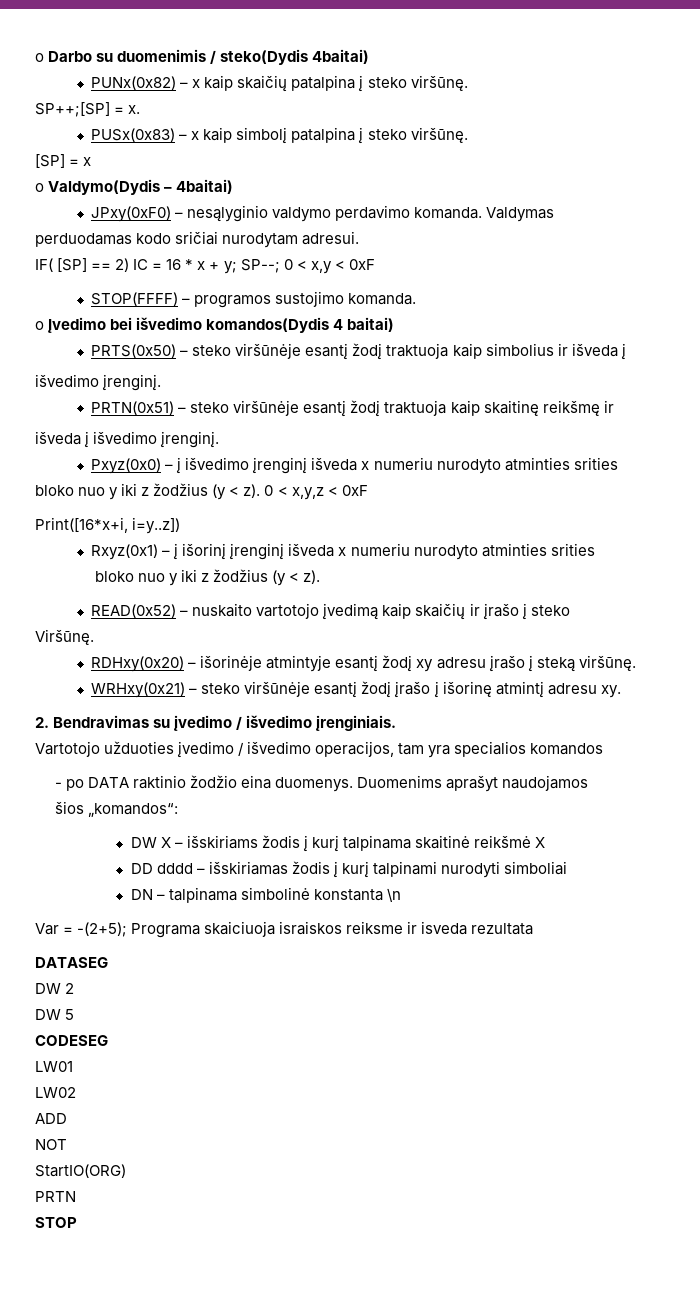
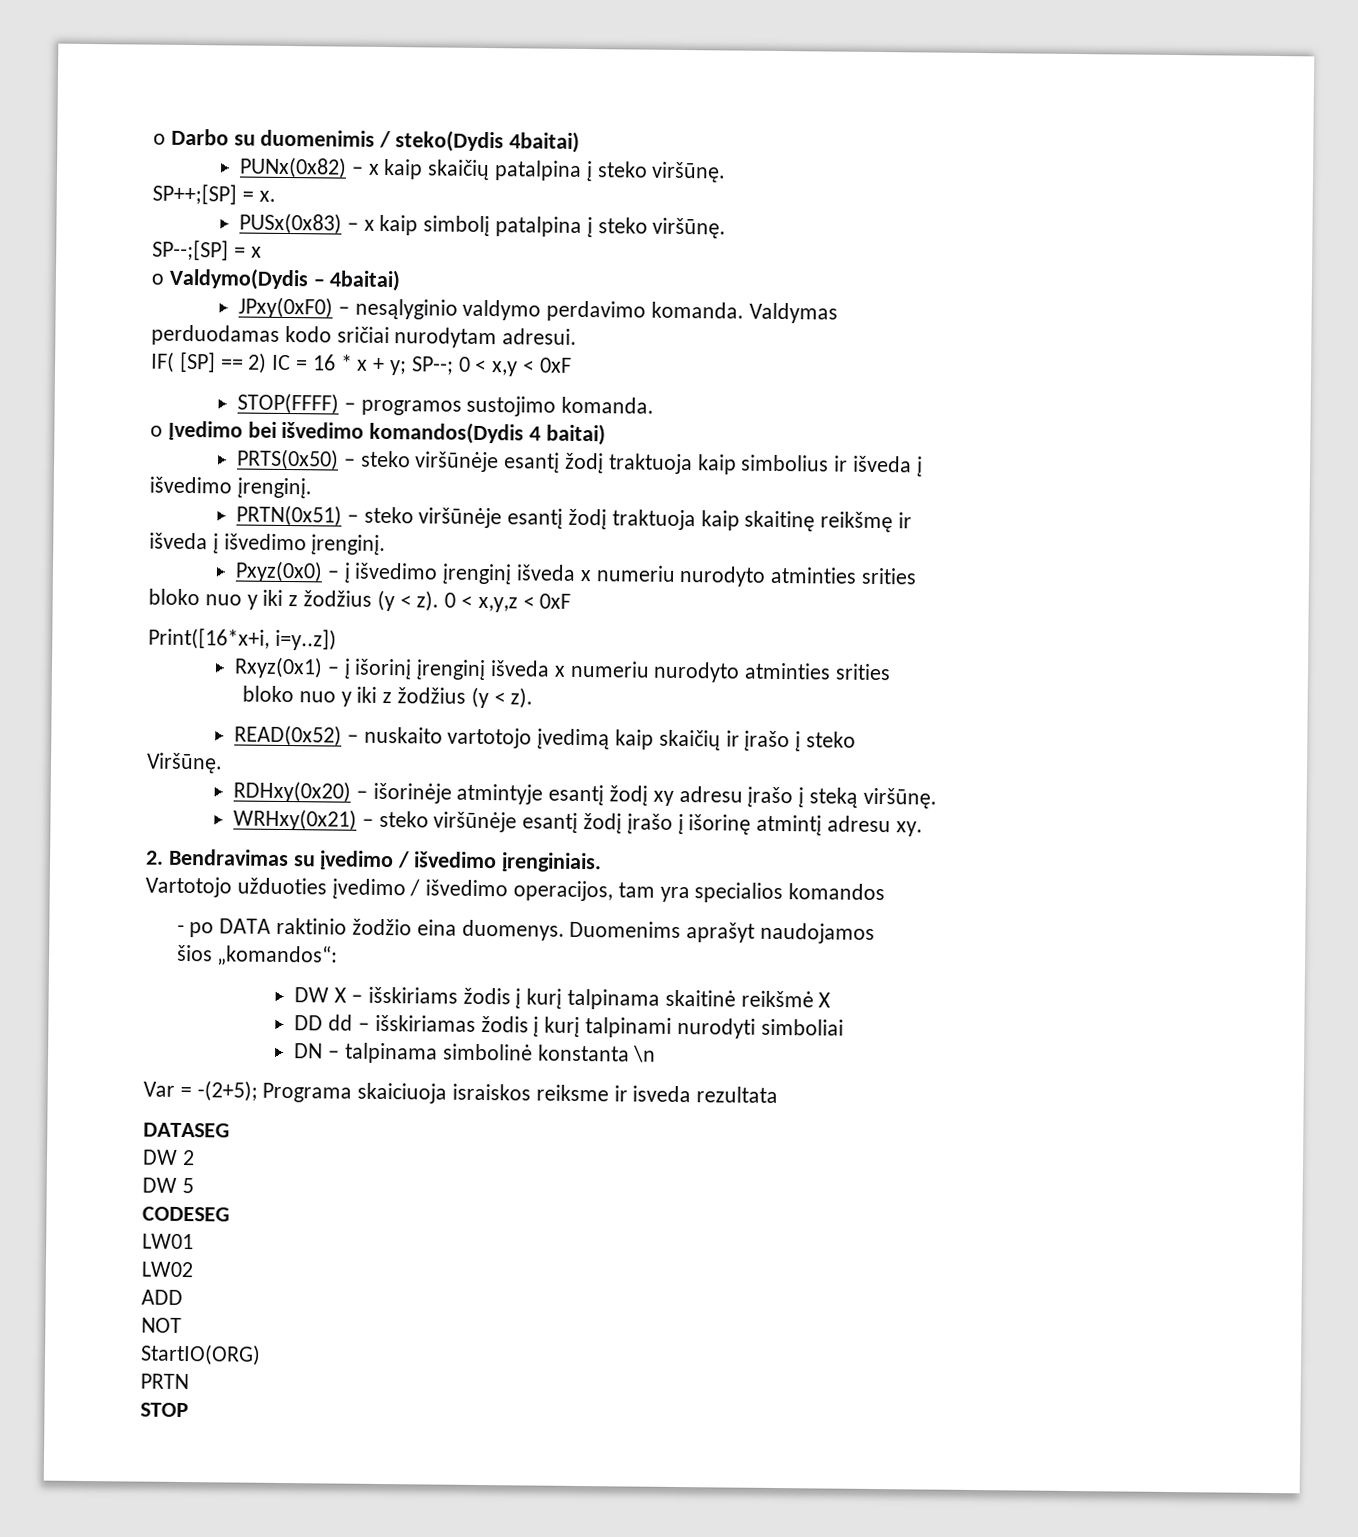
[35,154,65,168] [SP] -> [152,239,229,261] SP--;[SP]
[156,863,193,874] dddd -> [328,1014,354,1031] dd

